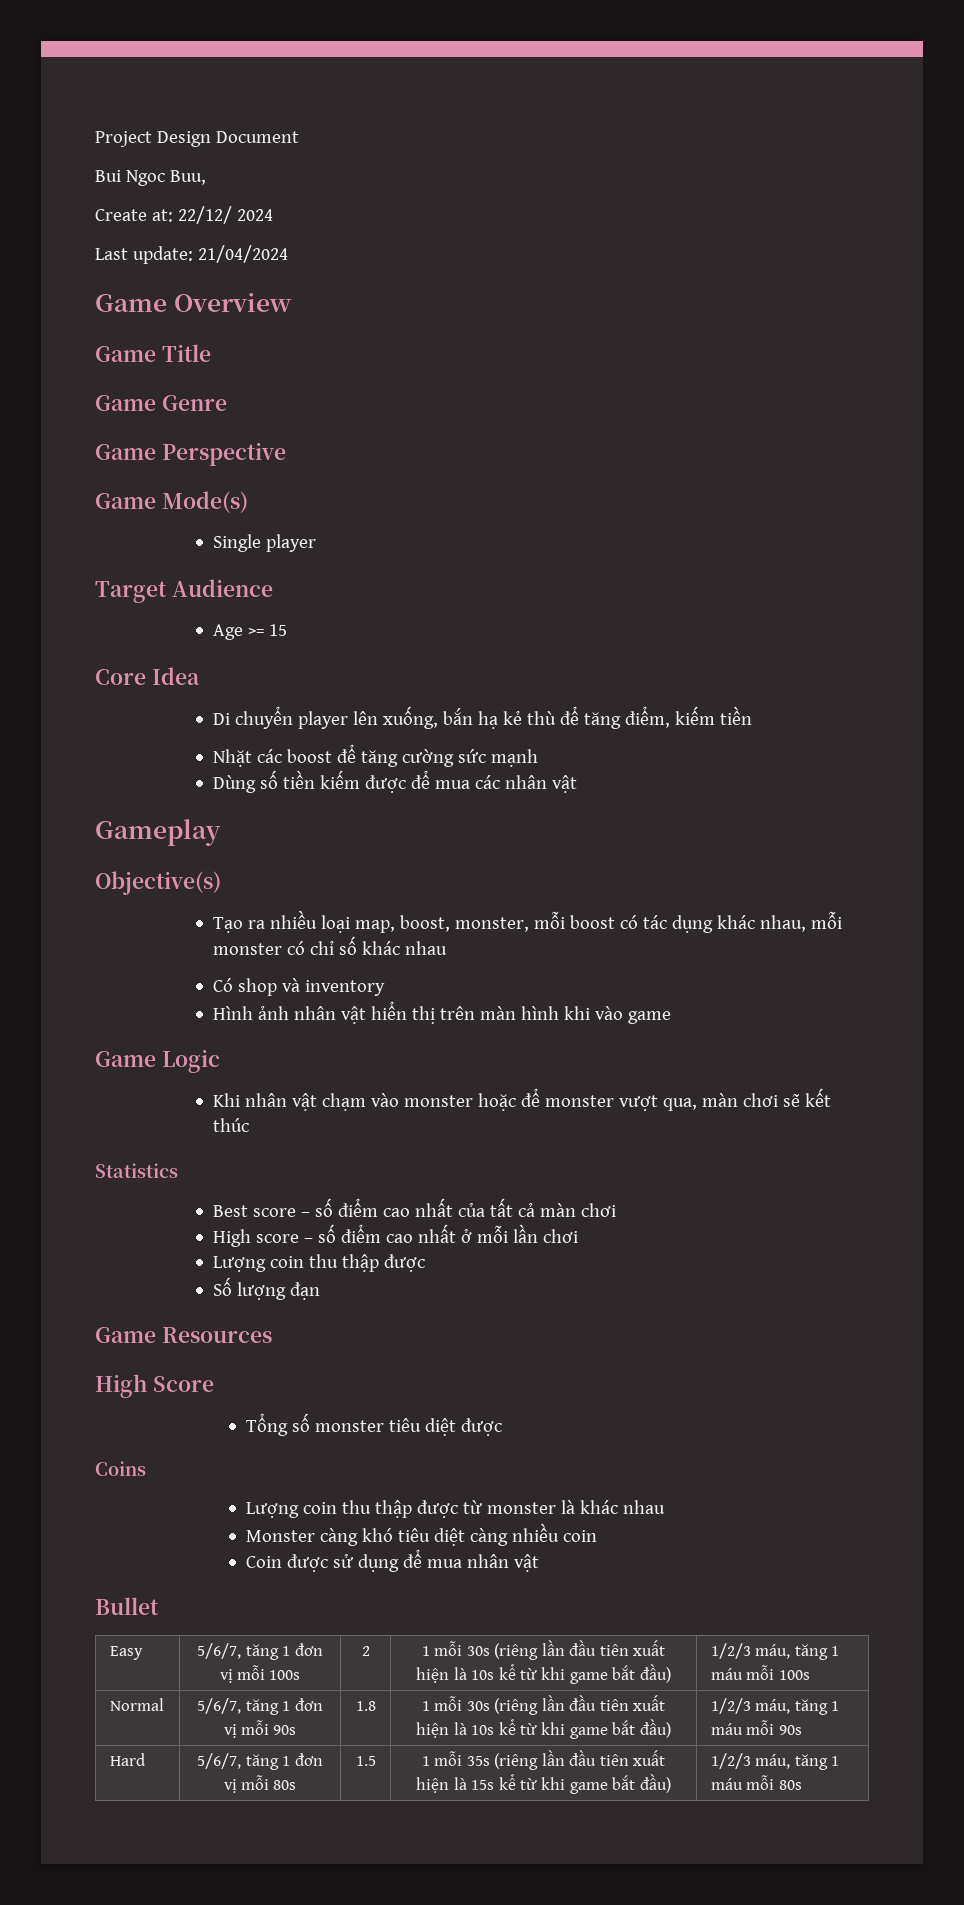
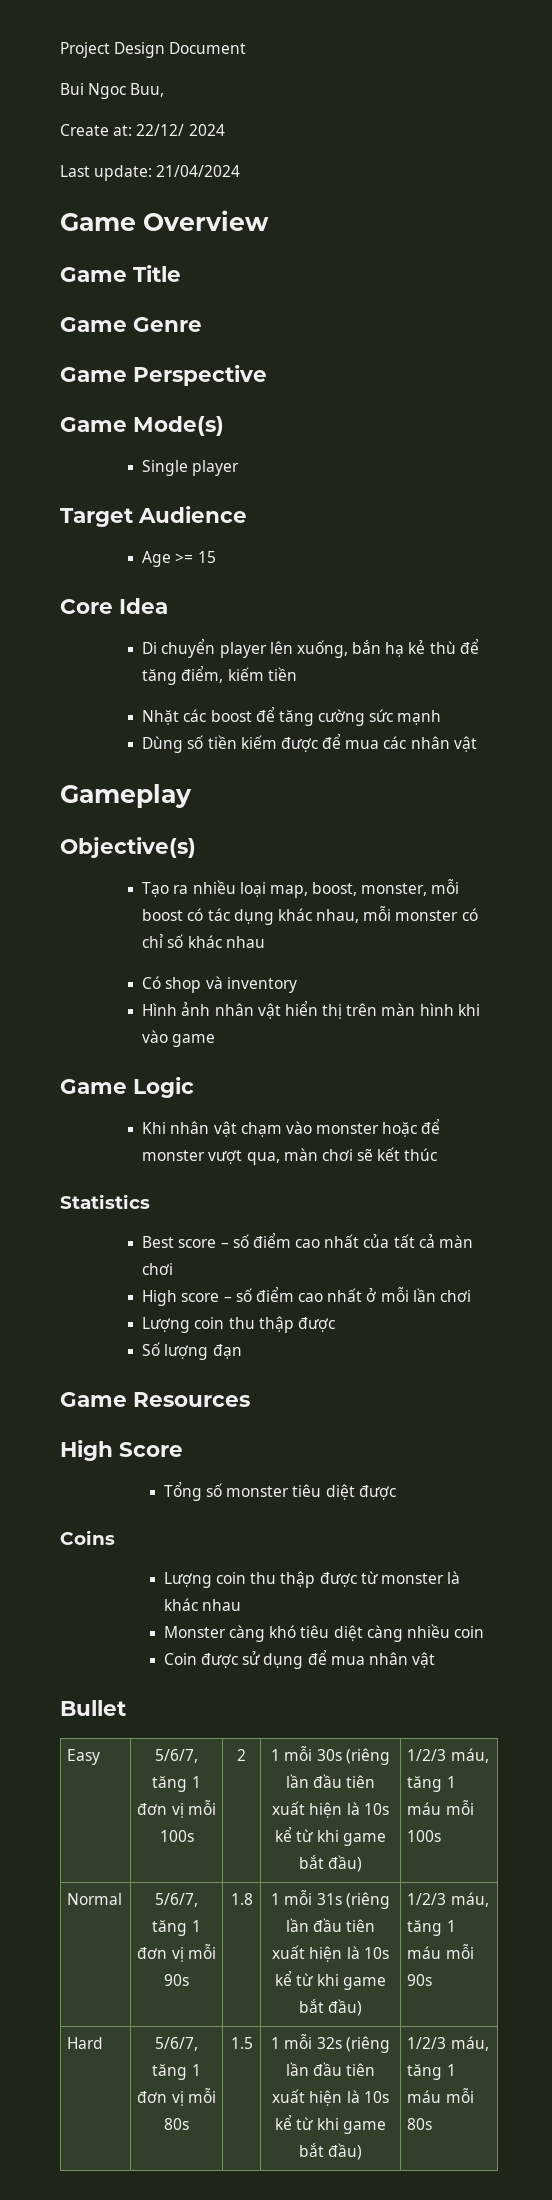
[466,1701,490,1711] 30s -> [316,1893,342,1905] 31s
[466,1750,666,1770] [416,1777,495,1793] 35s (riêng lần đầu tiên xuất hiện là 15s -> [316,2036,390,2053] [285,2062,376,2076] [272,2089,389,2106] 32s (riêng lần đầu tiên xuất hiện là 10s

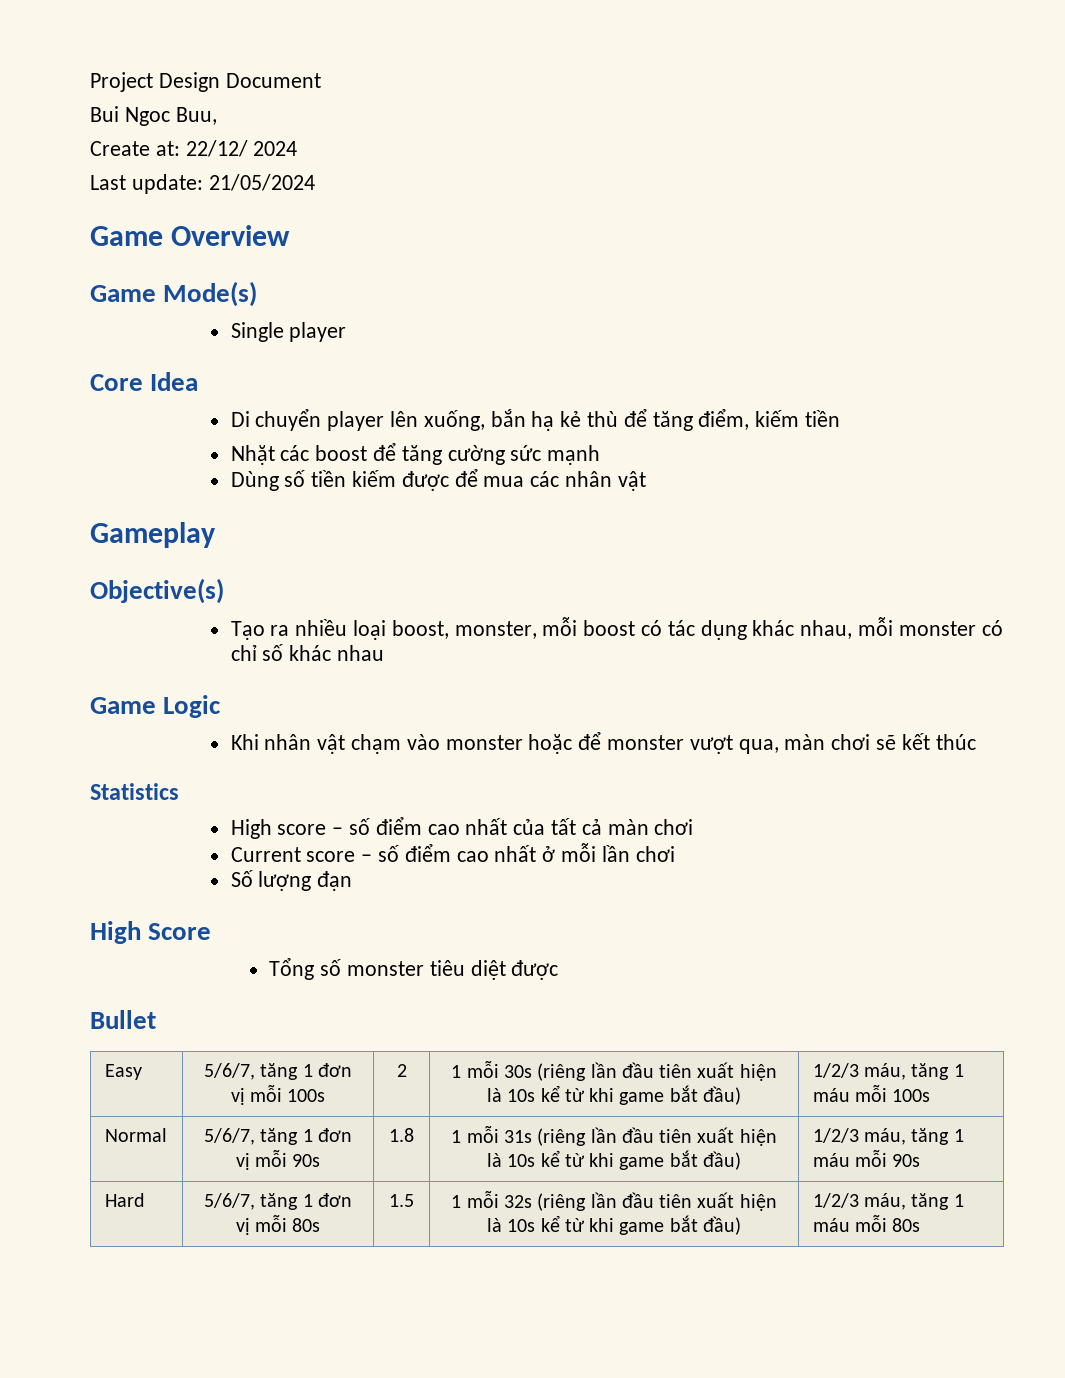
[156,165,241,177] 21/04/2024 -> [208,174,315,191] 21/05/2024
[60,265,181,282] [60,317,202,332] [60,365,267,386] // Game Title // Game Genre // Game Perspective -> (291, 235) none
[60,506,247,527] [142,551,216,567] // Target Audience // Age >= 15 -> (347, 332) none
[269,885,308,898] map, -> (386, 630) none
[142,976,297,993] [142,1001,480,1019] [142,1030,216,1047] // Có shop và inventory // Hình ảnh nhân vật hiển thị trên màn hình khi vào game -> (384, 653) none
[142,1236,175,1248] Best -> [230,819,272,839] High
[142,1290,178,1306] High -> [230,847,301,862] Current
[142,1316,335,1333] // Lượng coin thu thập được -> (675, 854) none
[60,1392,250,1407] // Game Resources -> (353, 881) none
[60,1530,115,1545] [163,1571,461,1588] [163,1598,242,1611] [163,1624,485,1642] [163,1650,436,1669] // Coins // Lượng coin thu thập được từ monster là khác nhau // Monster càng khó tiêu diệt càng nhiều coin // Coin được sử dụng để mua nhân vật -> (559, 970) none

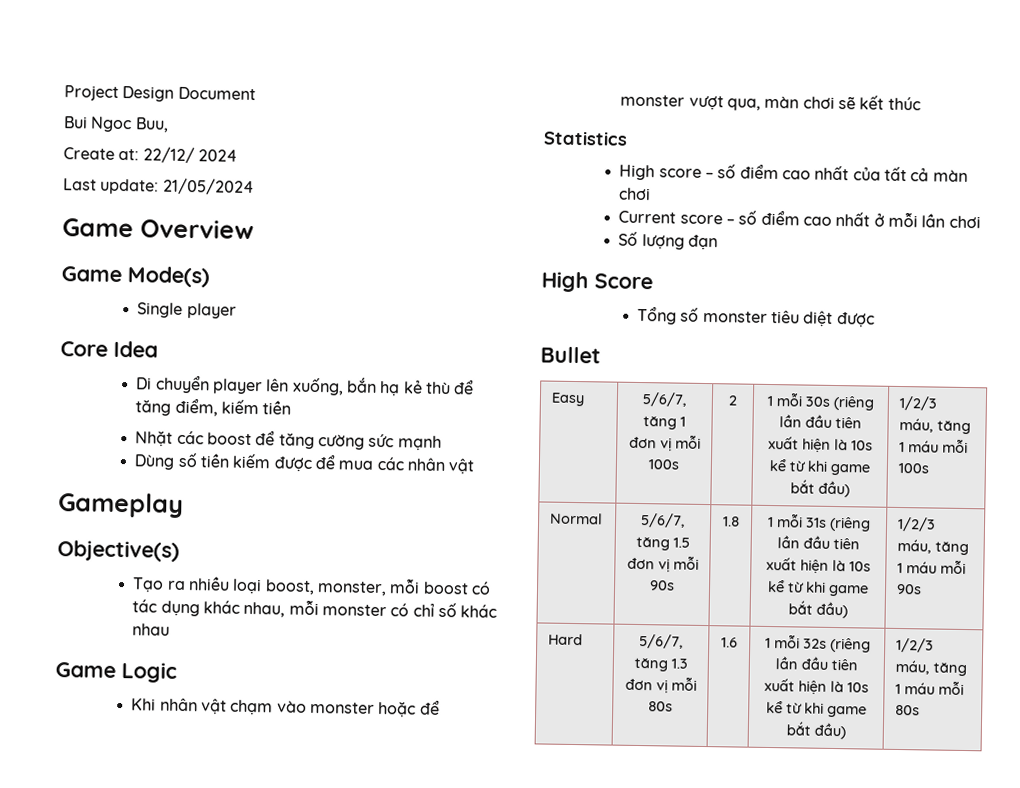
[302,1129,313,1142] 1 -> [672,537,690,548] 1.5
[302,1194,313,1207] 1 -> [670,658,688,669] 1.3
[389,1194,414,1207] 1.5 -> [721,637,738,648] 1.6

